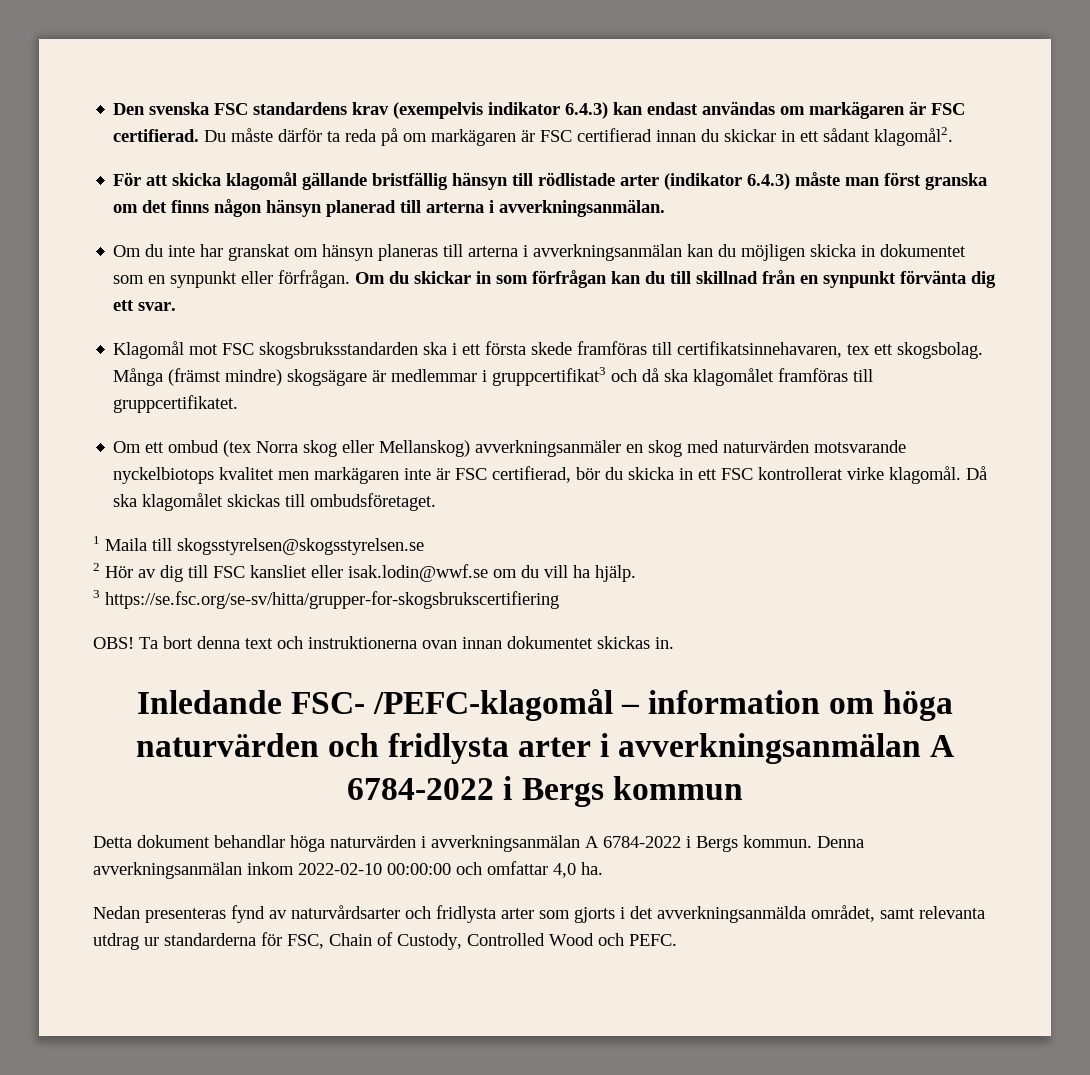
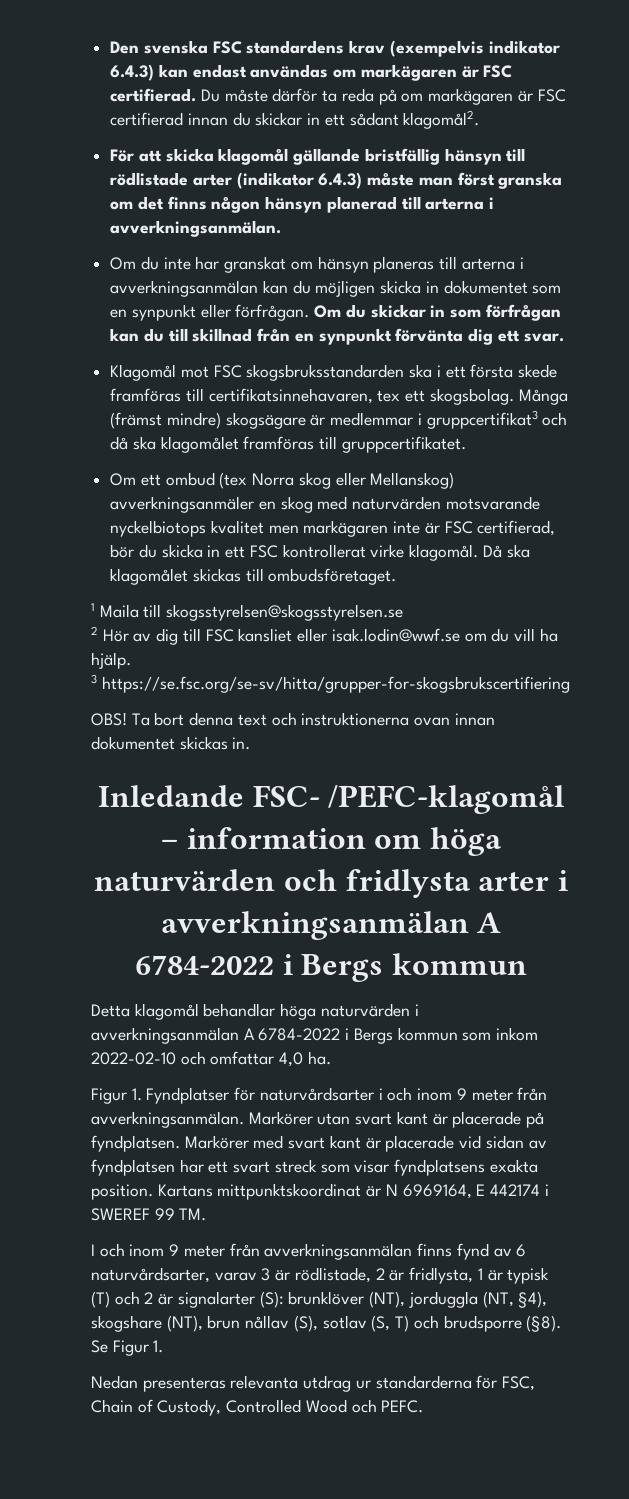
[137,835,210,848] dokument -> [134,1003,199,1020] klagomål
[743,835,864,848] [93,862,242,879] kommun. Denna avverkningsanmälan -> [397,1027,492,1041] kommun som
[387,863,451,875] 00:00:00 -> (176, 1058) none
[93,905,915,923] Nedan presenteras fynd av naturvårdsarter och fridlysta arter som gjorts i det avverkningsanmälda området, samt -> [91,1087,548,1104] [91,1111,545,1128] [91,1135,547,1152] [91,1159,538,1176] [91,1183,549,1200] [91,1208,207,1221] [91,1243,527,1260] [91,1267,550,1284] [91,1291,548,1308] [91,1315,562,1332] [91,1340,164,1356] [91,1375,226,1392] Figur 1. Fyndplatser för naturvårdsarter i och inom 9 meter från avverkningsanmälan. Markörer utan svart kant är placerade på fyndplatsen. Markörer med svart kant är placerade vid sidan av fyndplatsen har ett svart streck som visar fyndplatsens exakta position. Kartans mittpunktskoordinat är N 6969164, E 442174 i SWEREF 99 TM. // I och inom 9 meter från avverkningsanmälan finns fynd av 6 naturvårdsarter, varav 3 är rödlistade, 2 är fridlysta, 1 är typisk (T) och 2 är signalarter (S): brunklöver (NT), jorduggla (NT, §4), skogshare (NT), brun nållav (S), sotlav (S, T) och brudsporre (§8). Se Figur 1. // Nedan presenteras

